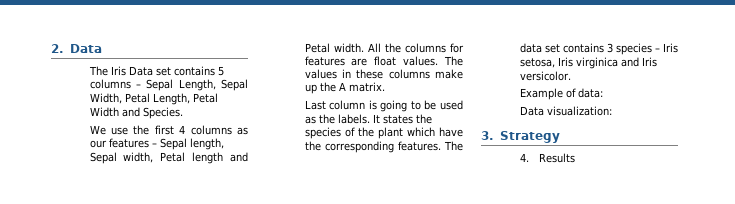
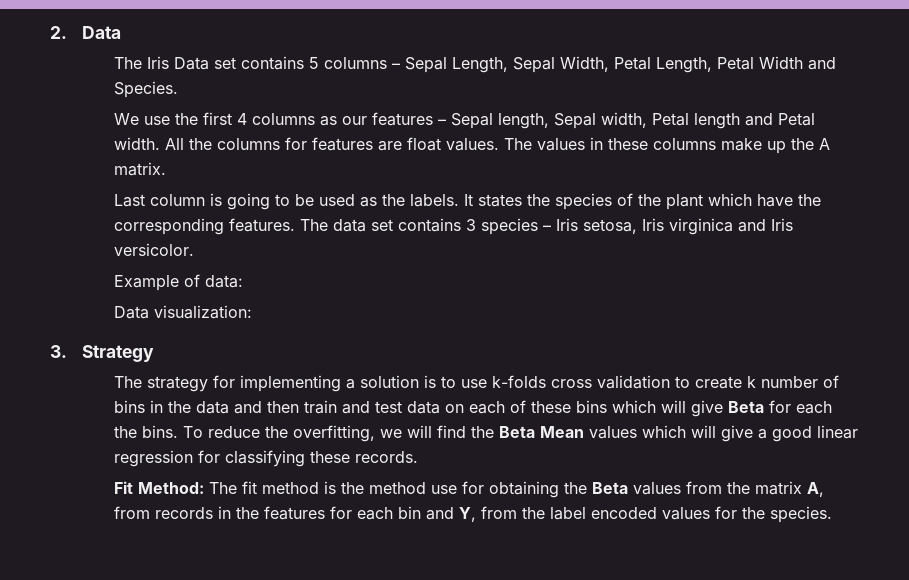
[519,153,575,163] 4. Results -> [113,375,839,392] [113,400,832,417] [113,425,858,442] [113,450,418,467] [113,481,824,498] [113,506,832,523] The strategy for implementing a solution is to use k-folds cross validation to create k number of bins in the data and then train and test data on each of these bins which will give Beta for each the bins. To reduce the overfitting, we will find the Beta Mean values which will give a good linear regression for classifying these records. // Fit Method: The fit method is the method use for obtaining the Beta values from the matrix A, from records in the features for each bin and Y, from the label encoded values for the species.

